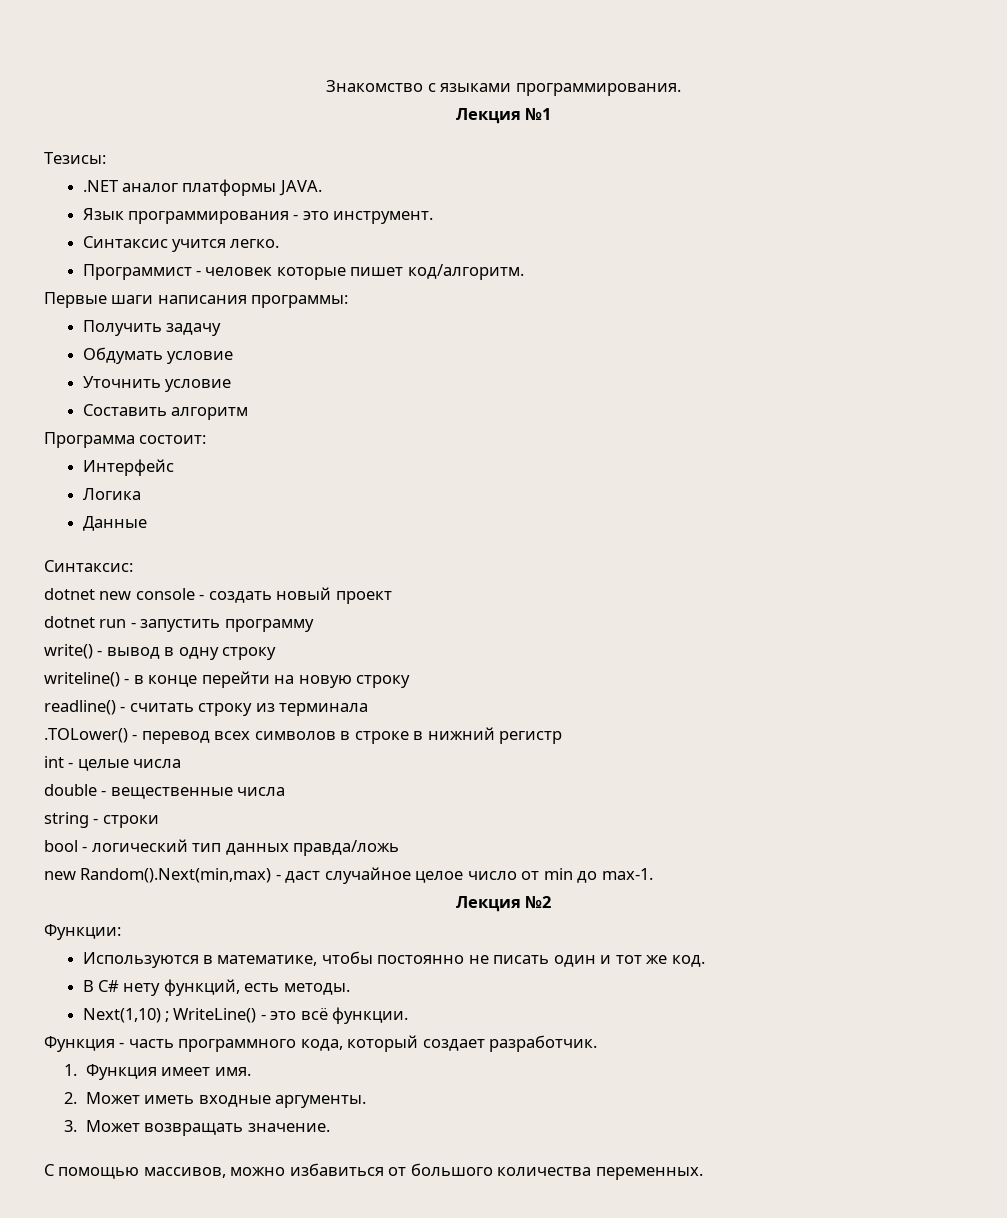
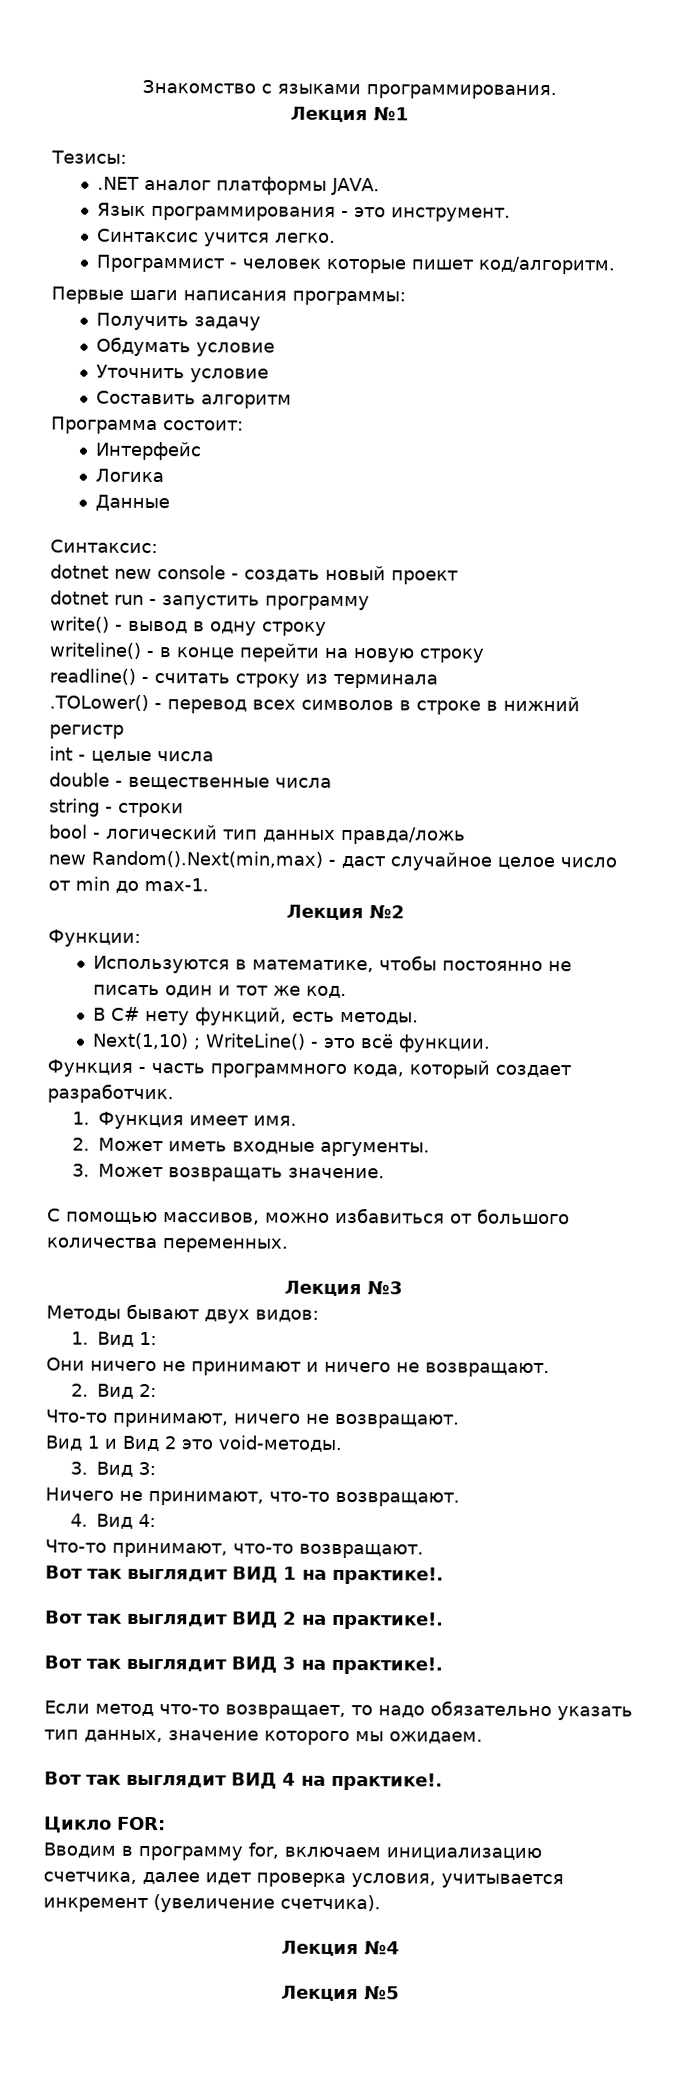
(703, 1173) none -> [283,1280,403,1297] [46,1303,319,1324] [71,1331,158,1347] [46,1357,550,1378] [71,1383,158,1399] [46,1409,460,1429] [45,1435,343,1452] [70,1461,157,1477] [45,1487,460,1507] [70,1513,157,1529] [45,1539,424,1559] [45,1565,444,1585] [45,1610,444,1630] [44,1655,443,1675] [44,1700,633,1721] [44,1729,483,1746] [44,1771,443,1791] [44,1816,166,1833] [43,1842,542,1861] [43,1871,564,1889] [43,1894,381,1913] [280,1940,400,1957] [280,1985,400,2002] // Лекция №3 // Методы бывают двух видов: // 1. Вид 1: // Они ничего не принимают и ничего не возвращают. // 2. Вид 2: // Что-то принимают, ничего не возвращают. // Вид 1 и Вид 2 это void-методы. // 3. Вид 3: // Ничего не принимают, что-то возвращают. // 4. Вид 4: // Что-то принимают, что-то возвращают. // Вот так выглядит ВИД 1 на практике!. // Вот так выглядит ВИД 2 на практике!. // Вот так выглядит ВИД 3 на практике!. // Если метод что-то возвращает, то надо обязательно указать тип данных, значение которого мы ожидаем. // Вот так выглядит ВИД 4 на практике!. // Цикло FOR: // Вводим в программу for, включаем инициализацию счетчика, далее идет проверка условия, учитывается инкремент (увеличение счетчика). // Лекция №4 // Лекция №5

